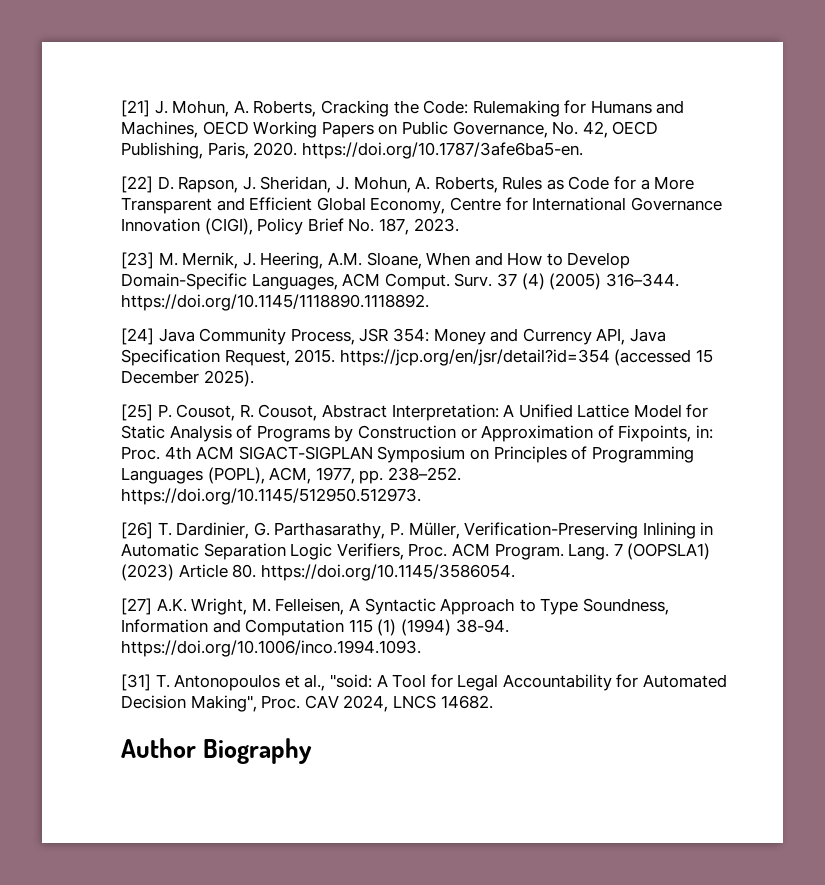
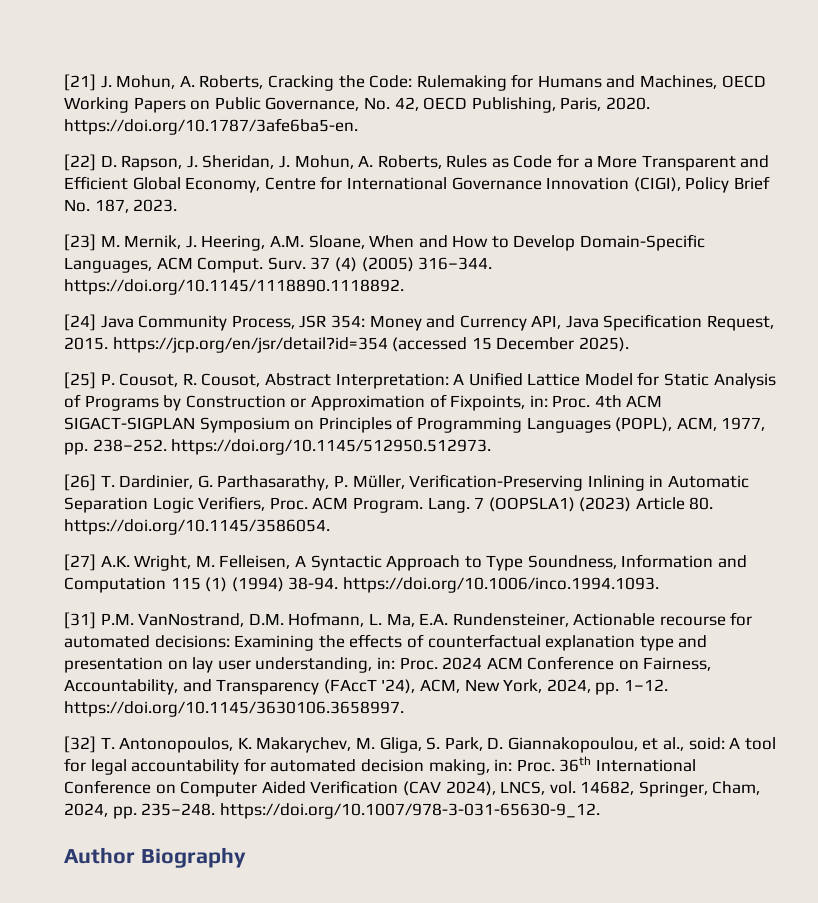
[155,674,728,691] [121,695,493,712] T. Antonopoulos et al., "soid: A Tool for Legal Accountability for Automated Decision Making", Proc. CAV 2024, LNCS 14682. -> [100,612,753,627] [64,634,708,651] [64,656,712,673] [64,679,668,695] [64,701,404,717] [64,736,776,753] [64,756,696,775] [64,780,761,797] [64,803,600,819] P.M. VanNostrand, D.M. Hofmann, L. Ma, E.A. Rundensteiner, Actionable recourse for automated decisions: Examining the effects of counterfactual explanation type and presentation on lay user understanding, in: Proc. 2024 ACM Conference on Fairness, Accountability, and Transparency (FAccT '24), ACM, New York, 2024, pp. 1–12. https://doi.org/10.1145/3630106.3658997. // [32] T. Antonopoulos, K. Makarychev, M. Gliga, S. Park, D. Giannakopoulou, et al., soid: A tool for legal accountability for automated decision making, in: Proc. 36th International Conference on Computer Aided Verification (CAV 2024), LNCS, vol. 14682, Springer, Cham, 2024, pp. 235–248. https://doi.org/10.1007/978-3-031-65630-9_12.

